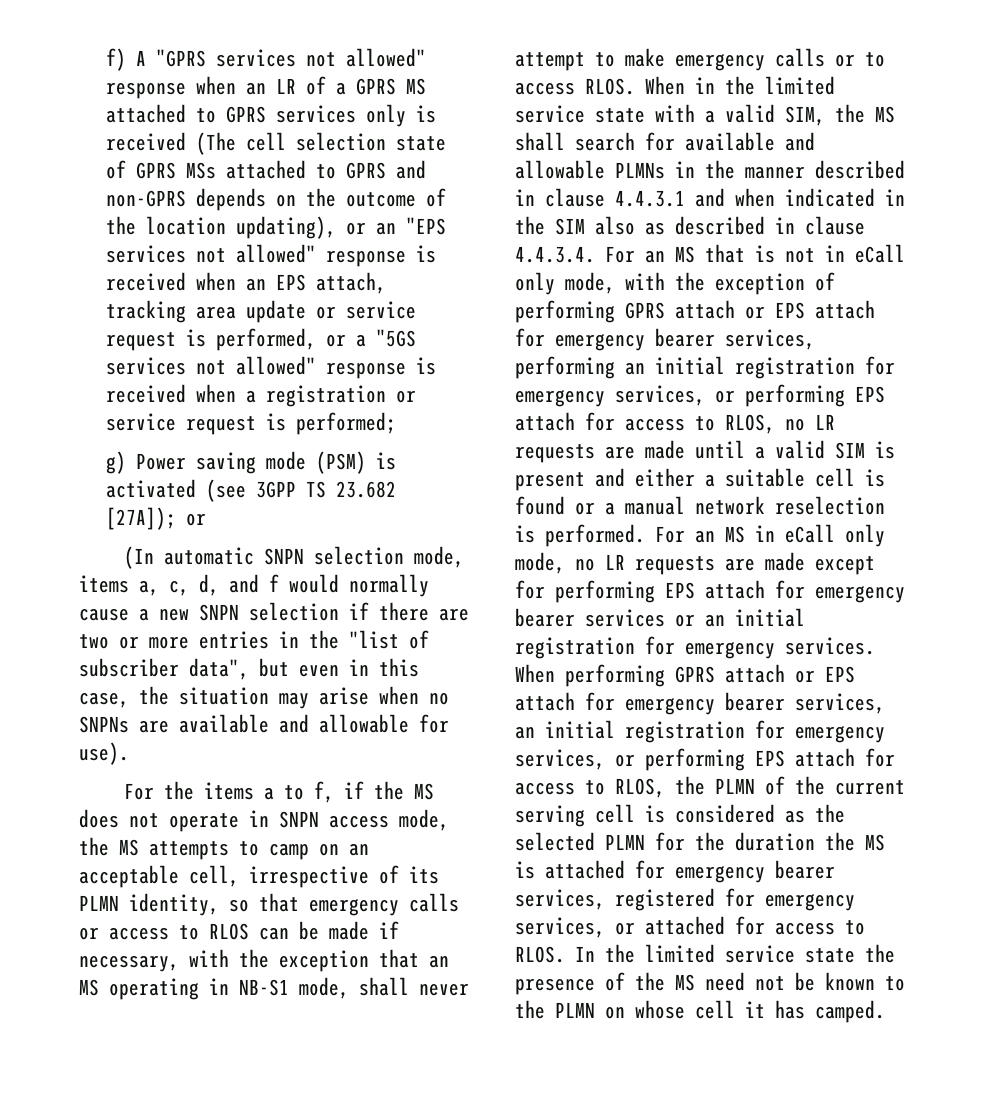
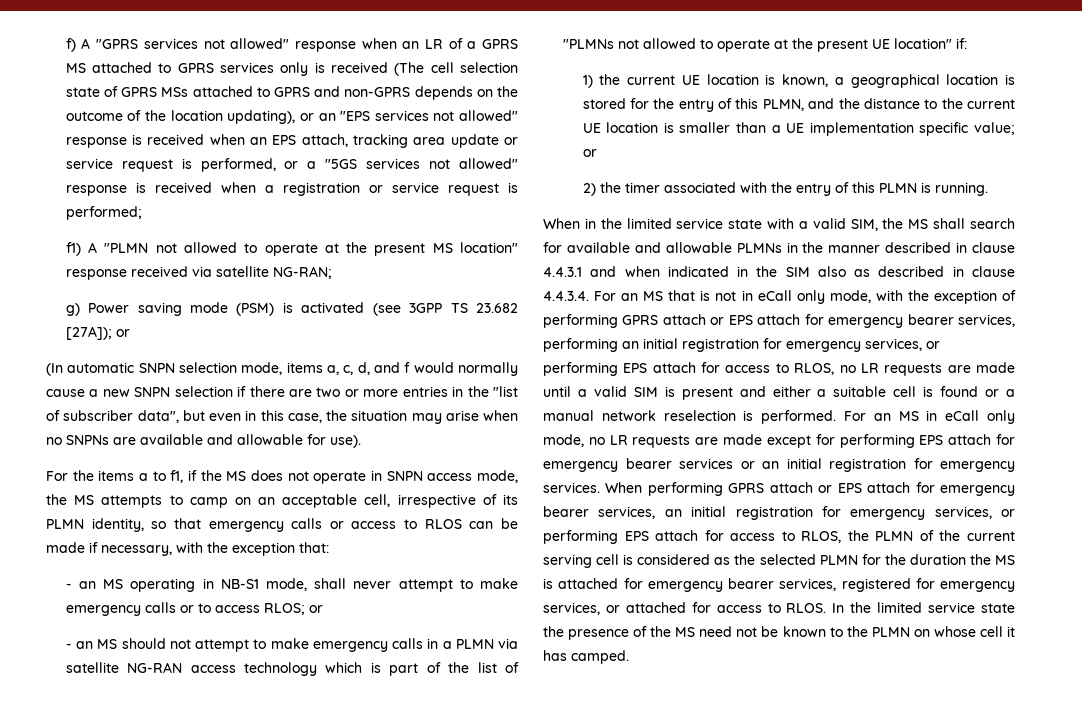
(396, 423) none -> [65,242,518,256] [65,266,332,280] // f1) A "PLMN not allowed to operate at the present MS location" response received via satellite NG-RAN;
[313,781,334,803] f, -> [170,470,184,483] f1,
[379,949,419,968] that -> [299,542,329,553] [65,583,72,589] that: // -
[585,78,635,95] RLOS. -> [263,603,323,615] [65,638,519,652] [65,662,519,676] [562,38,967,52] [582,74,1015,88] [582,98,1016,112] [582,122,1015,136] [582,149,597,157] [582,182,988,196] RLOS; or // - an MS should not attempt to make emergency calls in a PLMN via satellite NG-RAN access technology which is part of the list of "PLMNs not allowed to operate at the present UE location" if: // 1) the current UE location is known, a geographical location is stored for the entry of this PLMN, and the distance to the current UE location is smaller than a UE implementation specific value; or // 2) the timer associated with the entry of this PLMN is running. //

